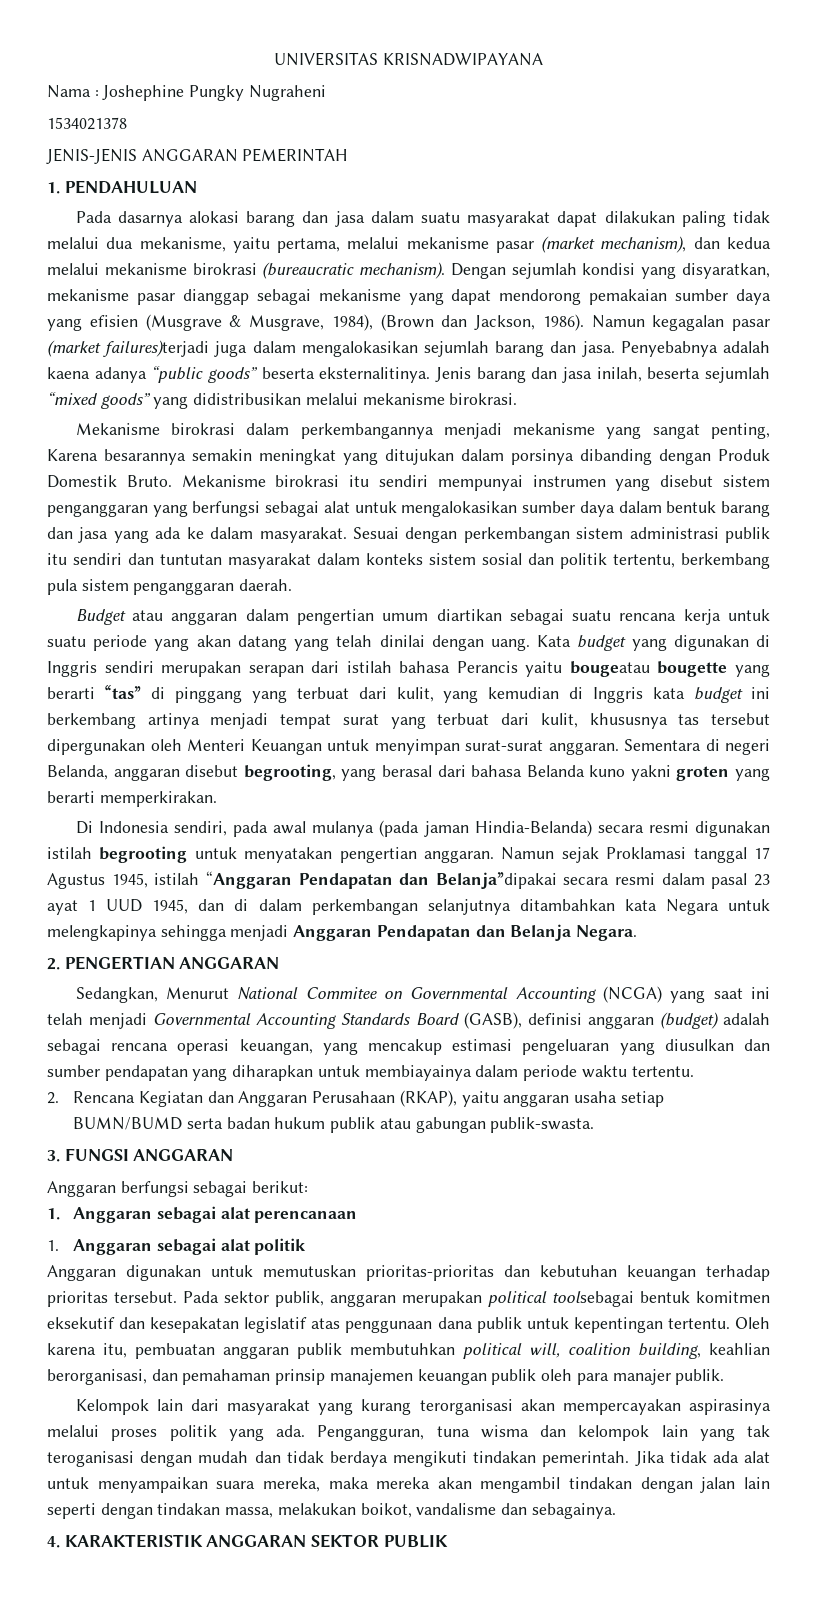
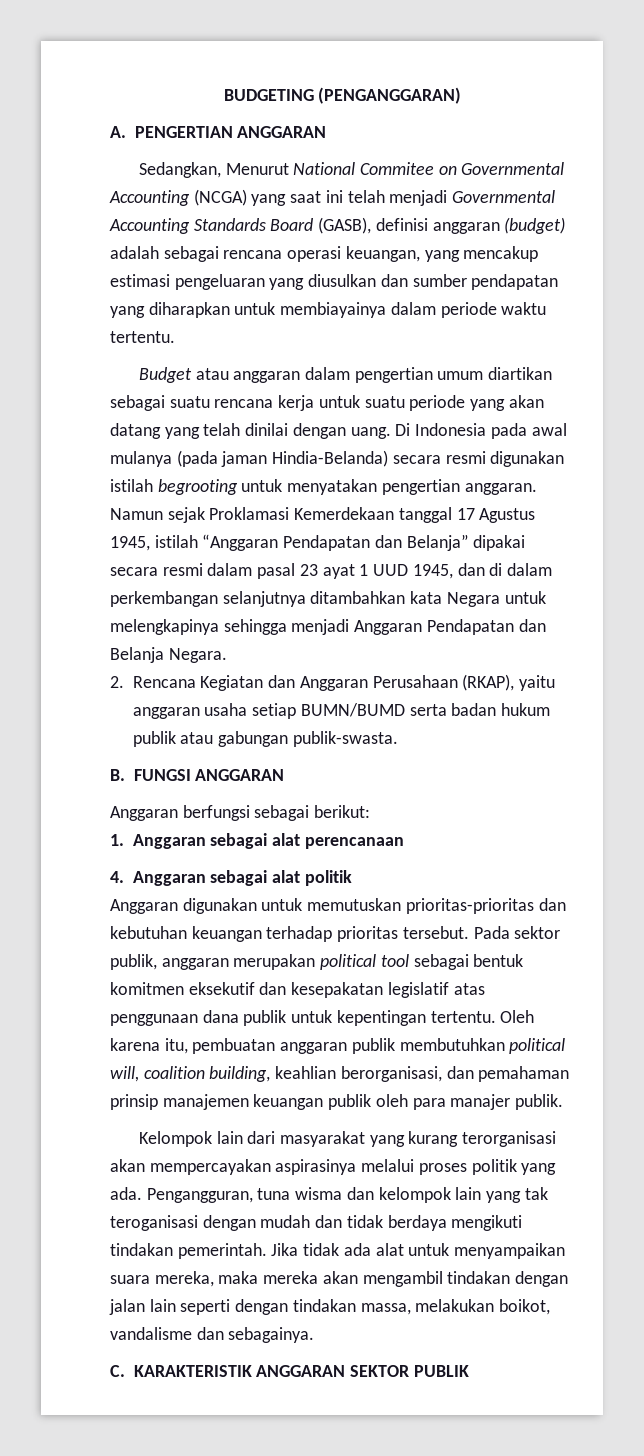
[274,52,543,66] [47,85,326,101] [47,117,127,130] [46,148,349,164] [47,180,197,194] [75,211,770,227] [47,236,771,253] [47,262,771,279] [47,289,771,305] [47,314,770,331] [47,340,770,357] [47,366,770,383] [47,392,518,409] [75,423,771,439] [47,449,770,465] [47,475,770,491] [47,501,771,517] [47,527,770,543] [47,553,770,569] [47,579,293,595] [75,609,770,625] [47,635,770,651] [47,661,770,677] [47,685,771,703] [47,713,771,729] [47,739,770,755] [47,764,770,781] [47,791,217,807] [75,820,771,837] [47,846,770,863] [47,871,770,889] [47,899,771,915] [47,924,638,941] [47,958,60,970] UNIVERSITAS KRISNADWIPAYANA // Nama : Joshephine Pungky Nugraheni // 1534021378 // JENIS-JENIS ANGGARAN PEMERINTAH // 1. PENDAHULUAN // Pada dasarnya alokasi barang dan jasa dalam suatu masyarakat dapat dilakukan paling tidak melalui dua mekanisme, yaitu pertama, melalui mekanisme pasar (market mechanism), dan kedua melalui mekanisme birokrasi (bureaucratic mechanism). Dengan sejumlah kondisi yang disyaratkan, mekanisme pasar dianggap sebagai mekanisme yang dapat mendorong pemakaian sumber daya yang efisien (Musgrave & Musgrave, 1984), (Brown dan Jackson, 1986). Namun kegagalan pasar (market failures)terjadi juga dalam mengalokasikan sejumlah barang dan jasa. Penyebabnya adalah kaena adanya “public goods” beserta eksternalitinya. Jenis barang dan jasa inilah, beserta sejumlah “mixed goods” yang didistribusikan melalui mekanisme birokrasi. // Mekanisme birokrasi dalam perkembangannya menjadi mekanisme yang sangat penting, Karena besarannya semakin meningkat yang ditujukan dalam porsinya dibanding dengan Produk Domestik Bruto. Mekanisme birokrasi itu sendiri mempunyai instrumen yang disebut sistem penganggaran yang berfungsi sebagai alat untuk mengalokasikan sumber daya dalam bentuk barang dan jasa yang ada ke dalam masyarakat. Sesuai dengan perkembangan sistem administrasi publik itu sendiri dan tuntutan masyarakat dalam konteks sistem sosial dan politik tertentu, berkembang pula sistem penganggaran daerah. // Budget atau anggaran dalam pengertian umum diartikan sebagai suatu rencana kerja untuk suatu periode yang akan datang yang telah dinilai dengan uang. Kata budget yang digunakan di Inggris sendiri merupakan serapan dari istilah bahasa Perancis yaitu bougeatau bougette yang berarti “tas” di pinggang yang terbuat dari kulit, yang kemudian di Inggris kata budget ini berkembang artinya menjadi tempat surat yang terbuat dari kulit, khususnya tas tersebut dipergunakan oleh Menteri Keuangan untuk menyimpan surat-surat anggaran. Sementara di negeri Belanda, anggaran disebut begrooting, yang berasal dari bahasa Belanda kuno yakni groten yang berarti memperkirakan. // Di Indonesia sendiri, pada awal mulanya (pada jaman Hindia-Belanda) secara resmi digunakan istilah begrooting untuk menyatakan pengertian anggaran. Namun sejak Proklamasi tanggal 17 Agustus 1945, istilah “Anggaran Pendapatan dan Belanja”dipakai secara resmi dalam pasal 23 ayat 1 UUD 1945, dan di dalam perkembangan selanjutnya ditambahkan kata Negara untuk melengkapinya sehingga menjadi Anggaran Pendapatan dan Belanja Negara. // 2. -> [223,87,462,104] [110,126,126,138] BUDGETING (PENGANGGARAN) // A.
(694, 1071) none -> [138,367,553,383] [110,395,544,411] [110,423,567,439] [110,450,565,467] [110,479,537,495] [110,507,536,523] [110,534,526,551] [110,563,552,579] [110,591,546,607] [110,619,546,635] [110,647,227,663] // Budget atau anggaran dalam pengertian umum diartikan sebagai suatu rencana kerja untuk suatu periode yang akan datang yang telah dinilai dengan uang. Di Indonesia pada awal mulanya (pada jaman Hindia-Belanda) secara resmi digunakan istilah begrooting untuk menyatakan pengertian anggaran. Namun sejak Proklamasi Kemerdekaan tanggal 17 Agustus 1945, istilah “Anggaran Pendapatan dan Belanja” dipakai secara resmi dalam pasal 23 ayat 1 UUD 1945, dan di dalam perkembangan selanjutnya ditambahkan kata Negara untuk melengkapinya sehingga menjadi Anggaran Pendapatan dan Belanja Negara.
[47,1150,60,1162] 3. -> [110,769,125,781] B.
[47,1240,59,1251] 1. -> [110,871,124,883] 4.
[552,1291,634,1307] toolsebagai -> [380,954,469,970] tool sebagai
[47,1536,60,1548] 4. -> [110,1365,125,1377] C.

